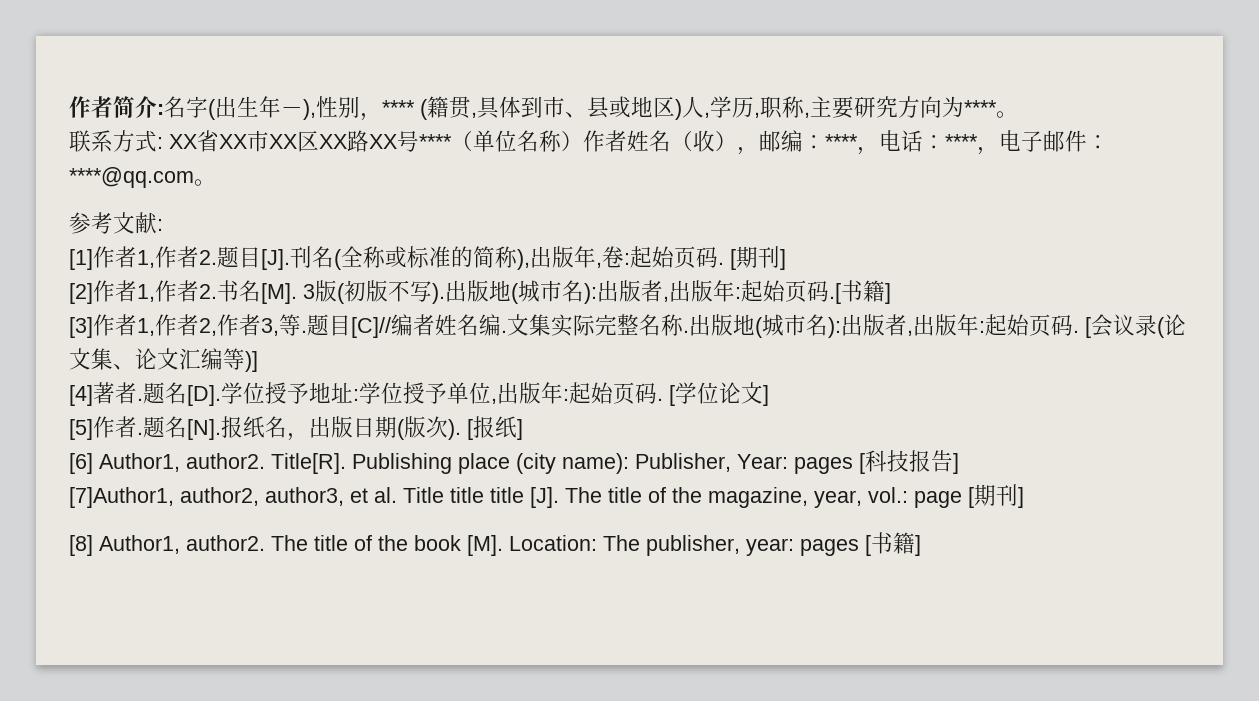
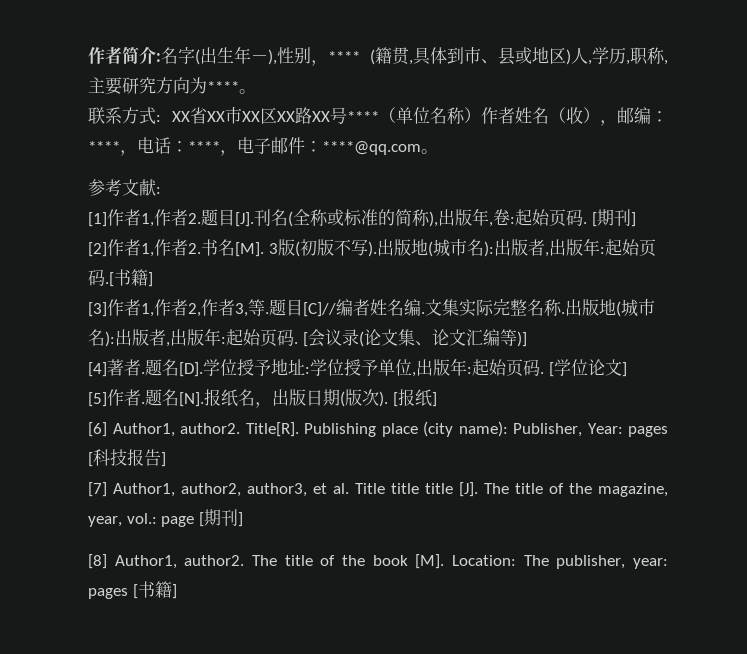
[69,487,174,508] [7]Author1, -> [88,482,175,497] [7] Author1,

